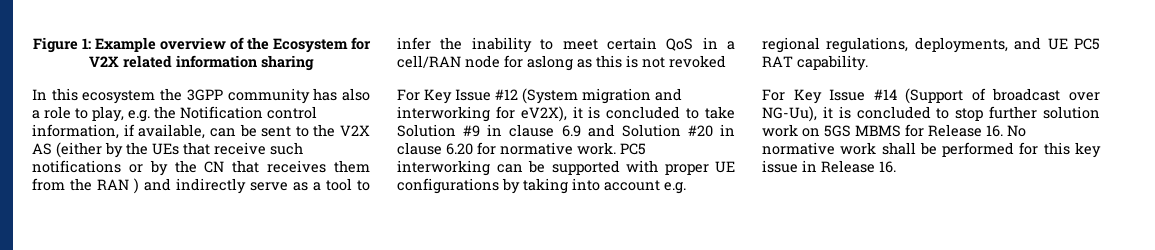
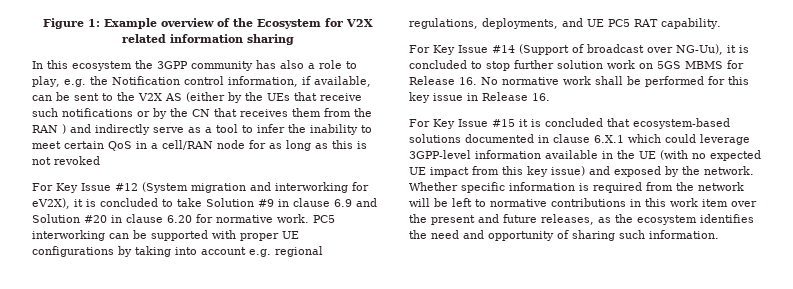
[527,55,573,71] aslong -> [269,140,311,151] as long
(896, 167) none -> [409,118,730,129] [409,134,750,145] [409,150,761,161] [409,166,754,177] [409,182,744,193] [409,198,757,207] [409,214,754,225] [409,230,719,241] // For Key Issue #15 it is concluded that ecosystem-based solutions documented in clause 6.X.1 which could leverage 3GPP-level information available in the UE (with no expected UE impact from this key issue) and exposed by the network. Whether specific information is required from the network will be left to normative contributions in this work item over the present and future releases, as the ecosystem identifies the need and opportunity of sharing such information.

